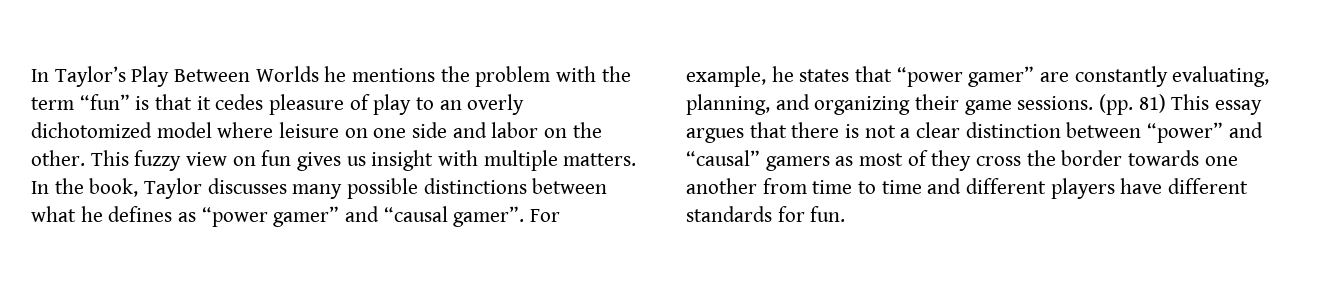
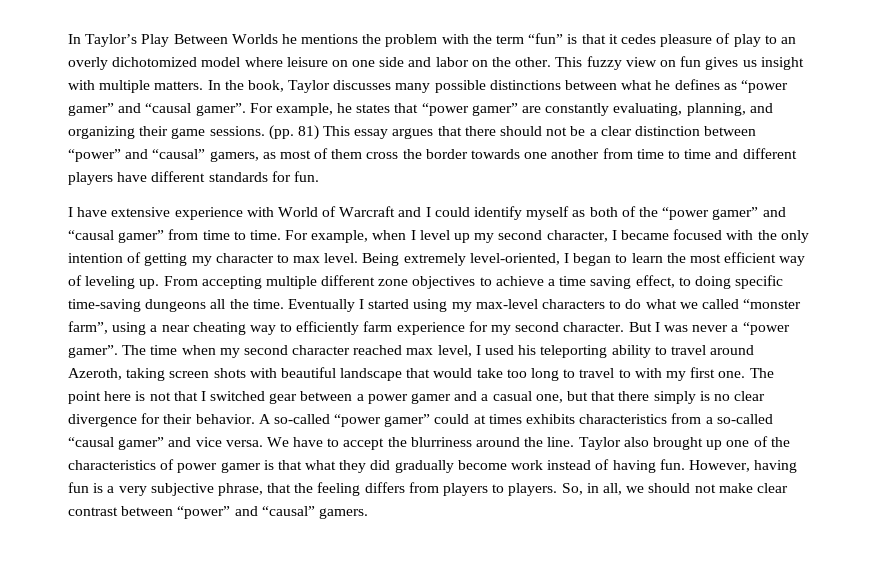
[845,124,896,138] is not -> [500,126,586,136] should not be
[765,156,830,171] gamers -> [209,151,259,162] gamers,
[931,150,972,171] they -> [331,149,363,159] them
(846, 214) none -> [68,206,786,220] [68,229,809,243] [68,252,806,266] [68,275,784,289] [68,299,802,312] [68,321,790,335] [68,345,755,358] [68,367,774,381] [68,391,766,404] [68,413,773,427] [68,436,790,450] [68,459,798,473] [68,482,788,496] [68,506,368,519] // I have extensive experience with World of Warcraft and I could identify myself as both of the “power gamer” and “causal gamer” from time to time. For example, when I level up my second character, I became focused with the only intention of getting my character to max level. Being extremely level-oriented, I began to learn the most efficient way of leveling up. From accepting multiple different zone objectives to achieve a time saving effect, to doing specific time-saving dungeons all the time. Eventually I started using my max-level characters to do what we called “monster farm”, using a near cheating way to efficiently farm experience for my second character. But I was never a “power gamer”. The time when my second character reached max level, I used his teleporting ability to travel around Azeroth, taking screen shots with beautiful landscape that would take too long to travel to with my first one. The point here is not that I switched gear between a power gamer and a casual one, but that there simply is no clear divergence for their behavior. A so-called “power gamer” could at times exhibits characteristics from a so-called “causal gamer” and vice versa. We have to accept the blurriness around the line. Taylor also brought up one of the characteristics of power gamer is that what they did gradually become work instead of having fun. However, having fun is a very subjective phrase, that the feeling differs from players to players. So, in all, we should not make clear contrast between “power” and “causal” gamers.

